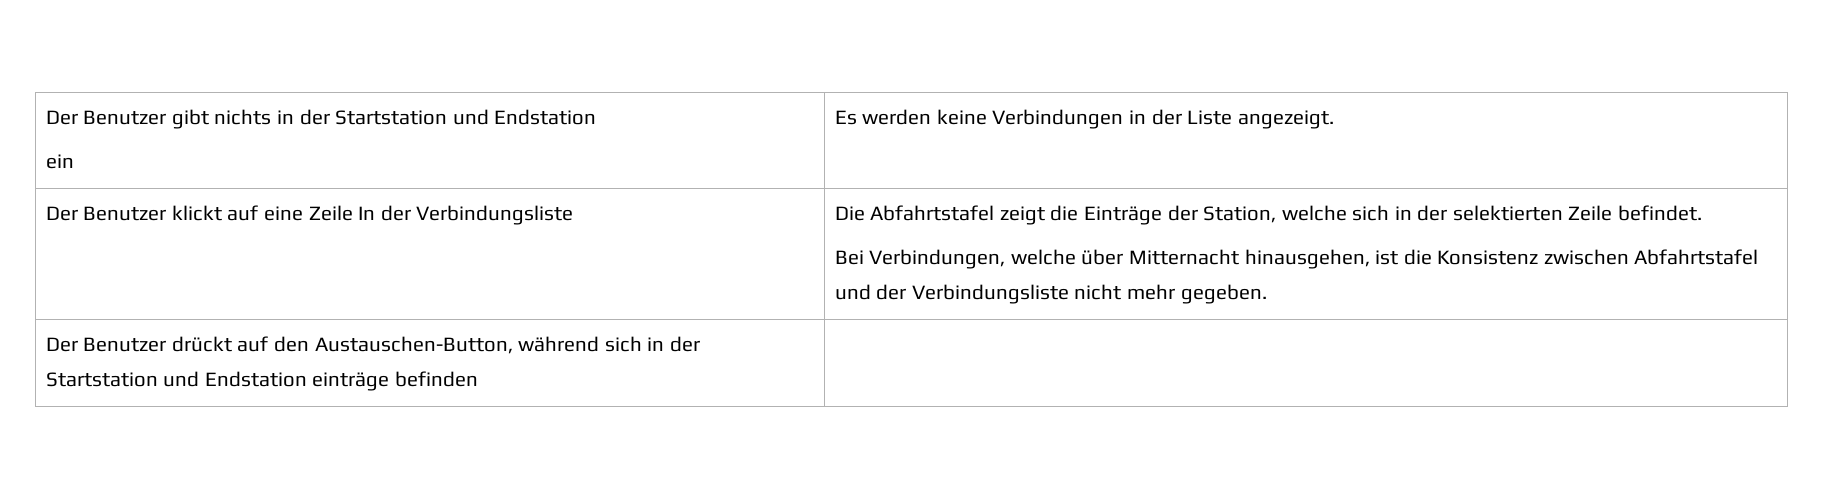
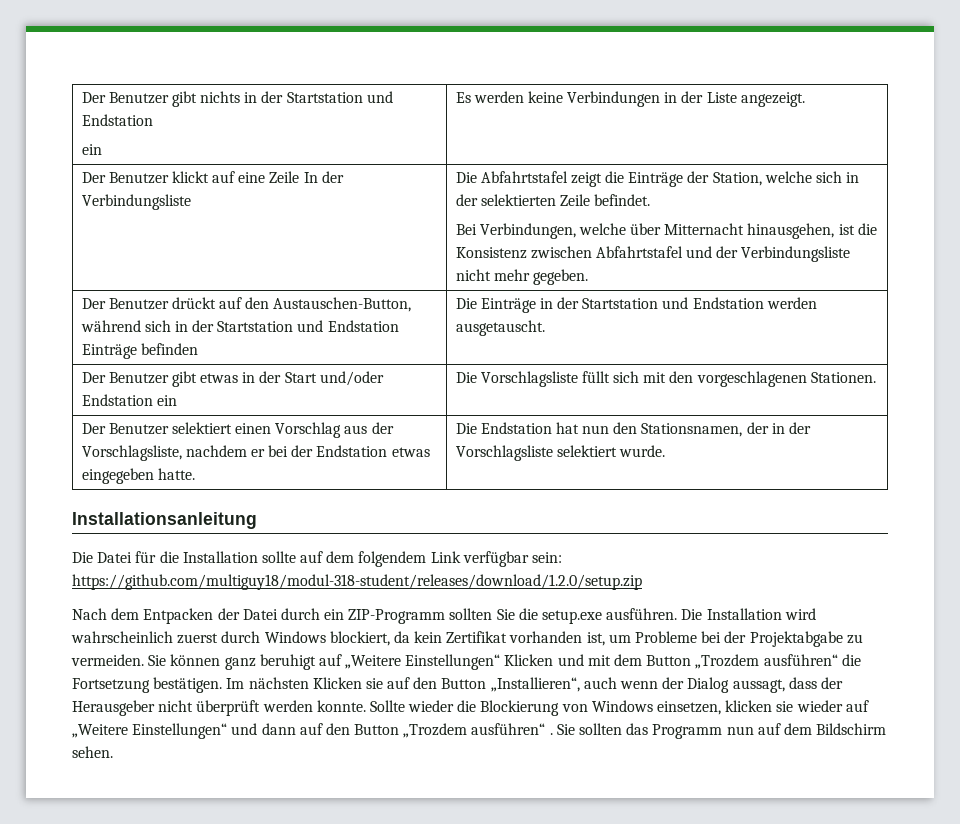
[312,372,390,391] einträge -> [81,344,137,359] Einträge
(478, 379) none -> [455,297,817,313] [455,320,545,336] [81,371,384,387] [81,394,177,406] [455,371,876,387] [81,422,394,438] [81,445,430,461] [81,468,195,484] [455,422,811,437] [455,445,665,461] [72,512,257,529] [72,551,563,567] [72,574,642,590] [72,608,816,624] [71,631,863,647] [71,654,861,670] [72,677,843,693] [72,700,869,716] [72,723,887,739] [72,746,113,758] Die Einträge in der Startstation und Endstation werden ausgetauscht. // Der Benutzer gibt etwas in der Start und/oder Endstation ein | Die Vorschlagsliste füllt sich mit den vorgeschlagenen Stationen. // Der Benutzer selektiert einen Vorschlag aus der Vorschlagsliste, nachdem er bei der Endstation etwas eingegeben hatte. | Die Endstation hat nun den Stationsnamen, der in der Vorschlagsliste selektiert wurde. // Installationsanleitung // Die Datei für die Installation sollte auf dem folgendem Link verfügbar sein: https://github.com/multiguy18/modul-318-student/releases/download/1.2.0/setup.zip // Nach dem Entpacken der Datei durch ein ZIP-Programm sollten Sie die setup.exe ausführen. Die Installation wird wahrscheinlich zuerst durch Windows blockiert, da kein Zertifikat vorhanden ist, um Probleme bei der Projektabgabe zu vermeiden. Sie können ganz beruhigt auf „Weitere Einstellungen“ Klicken und mit dem Button „Trozdem ausführen“ die Fortsetzung bestätigen. Im nächsten Klicken sie auf den Button „Installieren“, auch wenn der Dialog aussagt, dass der Herausgeber nicht überprüft werden konnte. Sollte wieder die Blockierung von Windows einsetzen, klicken sie wieder auf „Weitere Einstellungen“ und dann auf den Button „Trozdem ausführen“ . Sie sollten das Programm nun auf dem Bildschirm sehen.

